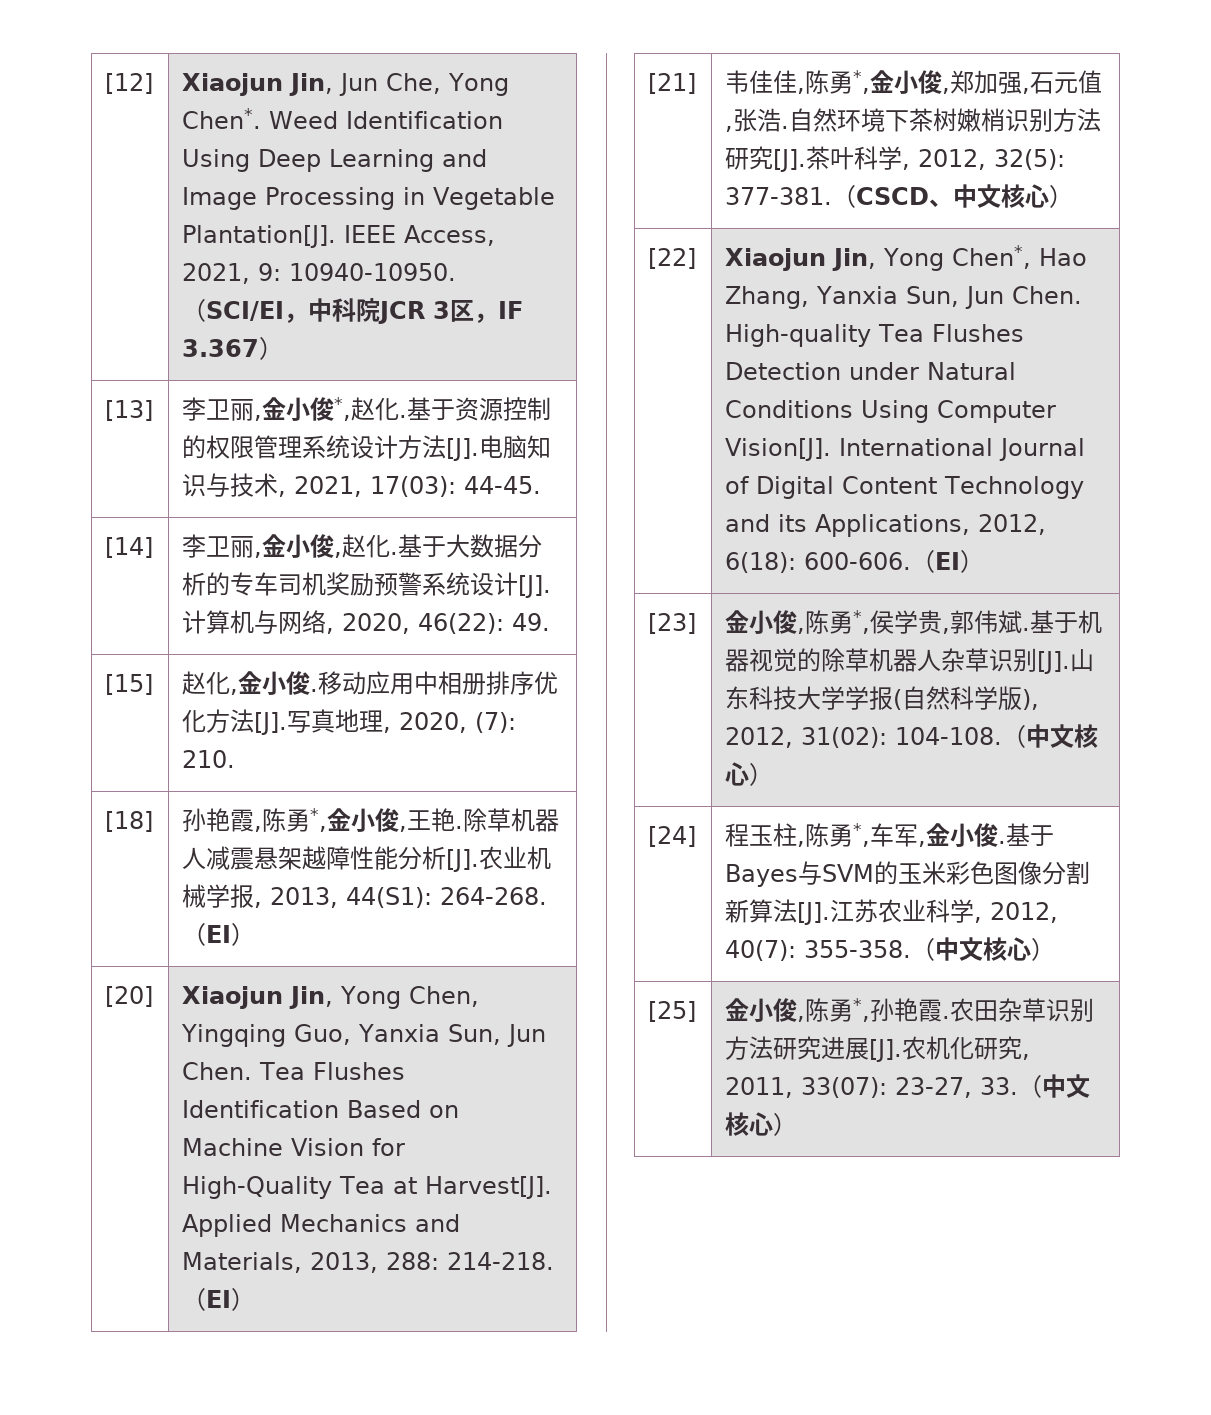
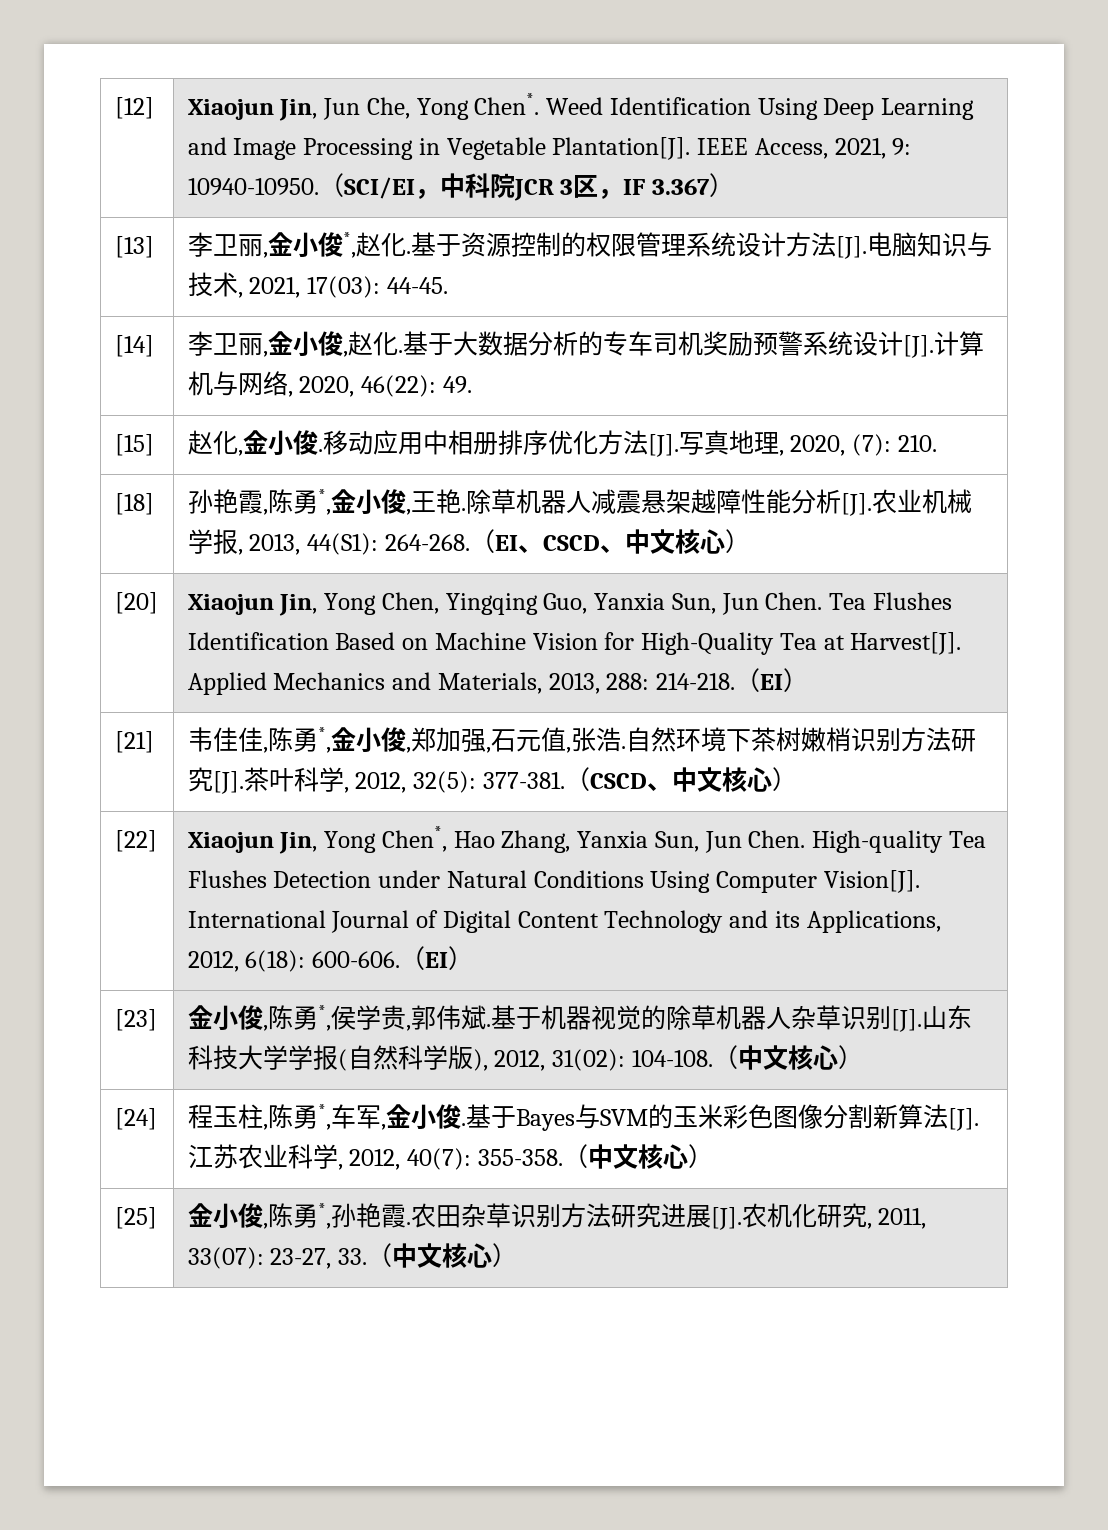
(232, 934) none -> [517,529,725,554] 、CSCD、中文核心

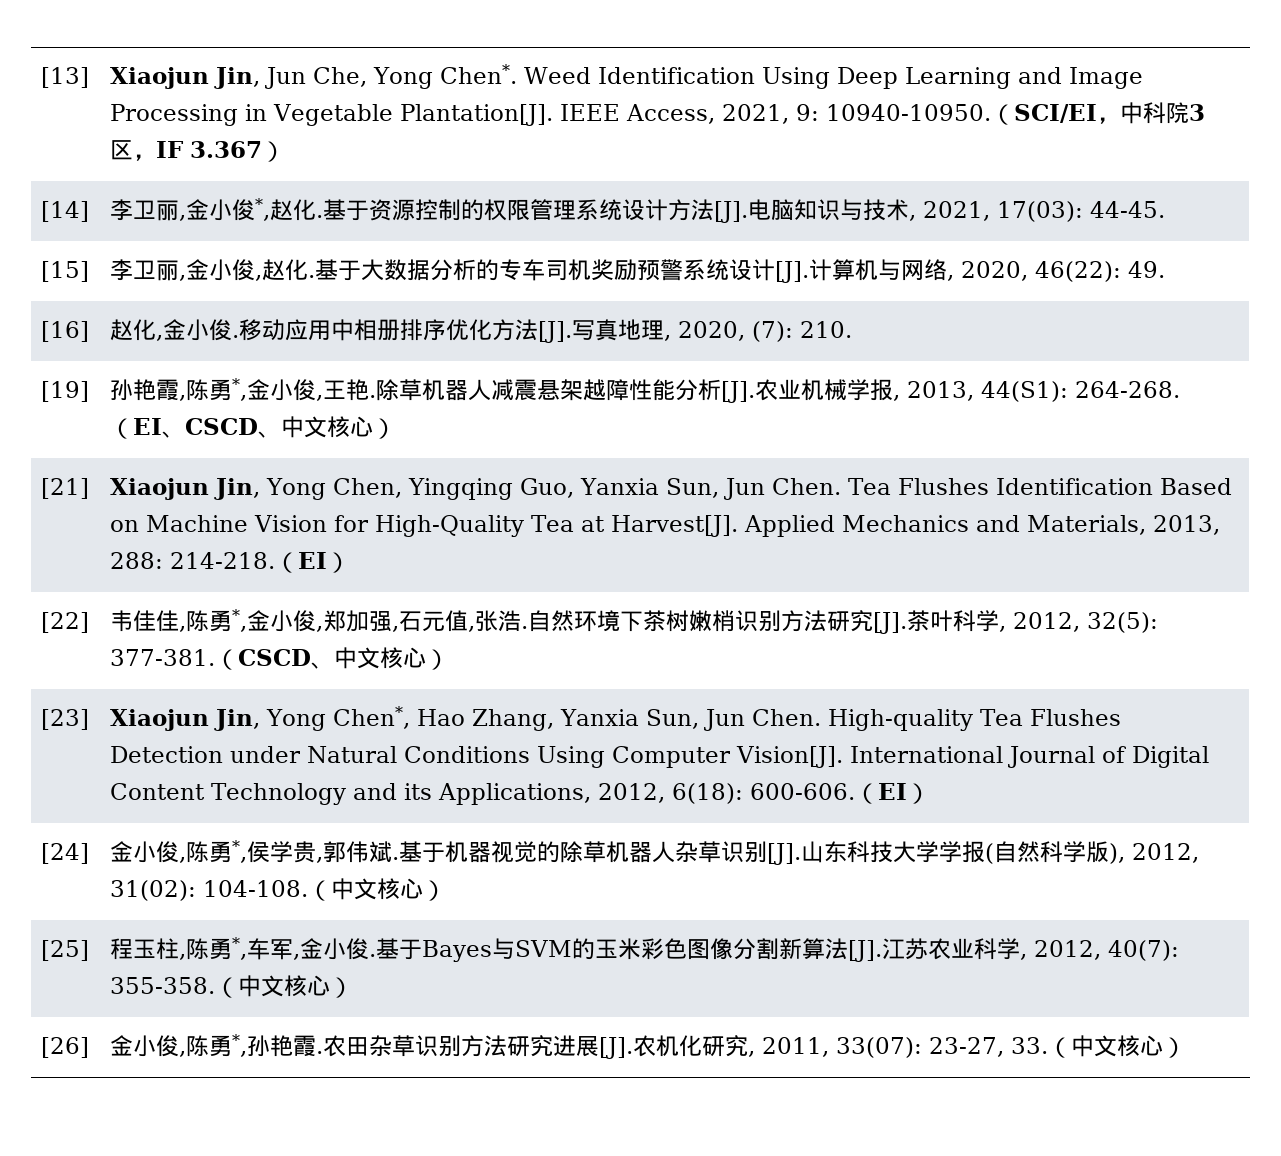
[114,97,154,119] [12] -> [41,67,90,88] [13]
[513,179,554,201] JCR -> (1190, 113) none
[114,236,154,258] [13] -> [41,201,90,222] [14]
[114,335,154,357] [14] -> [41,261,90,282] [15]
[114,434,154,456] [15] -> [41,321,90,342] [16]
[114,493,154,515] [18] -> [41,381,90,402] [19]
[114,592,158,614] [20] -> [41,478,90,499] [21]
[114,731,154,753] [21] -> [41,612,90,633] [22]
[114,830,157,852] [22] -> [41,709,90,730] [23]
[114,1009,157,1031] [23] -> [41,843,90,864] [24]
[114,1108,157,1130] [24] -> [41,940,90,961] [25]
[114,1207,157,1229] [25] -> [41,1037,90,1058] [26]

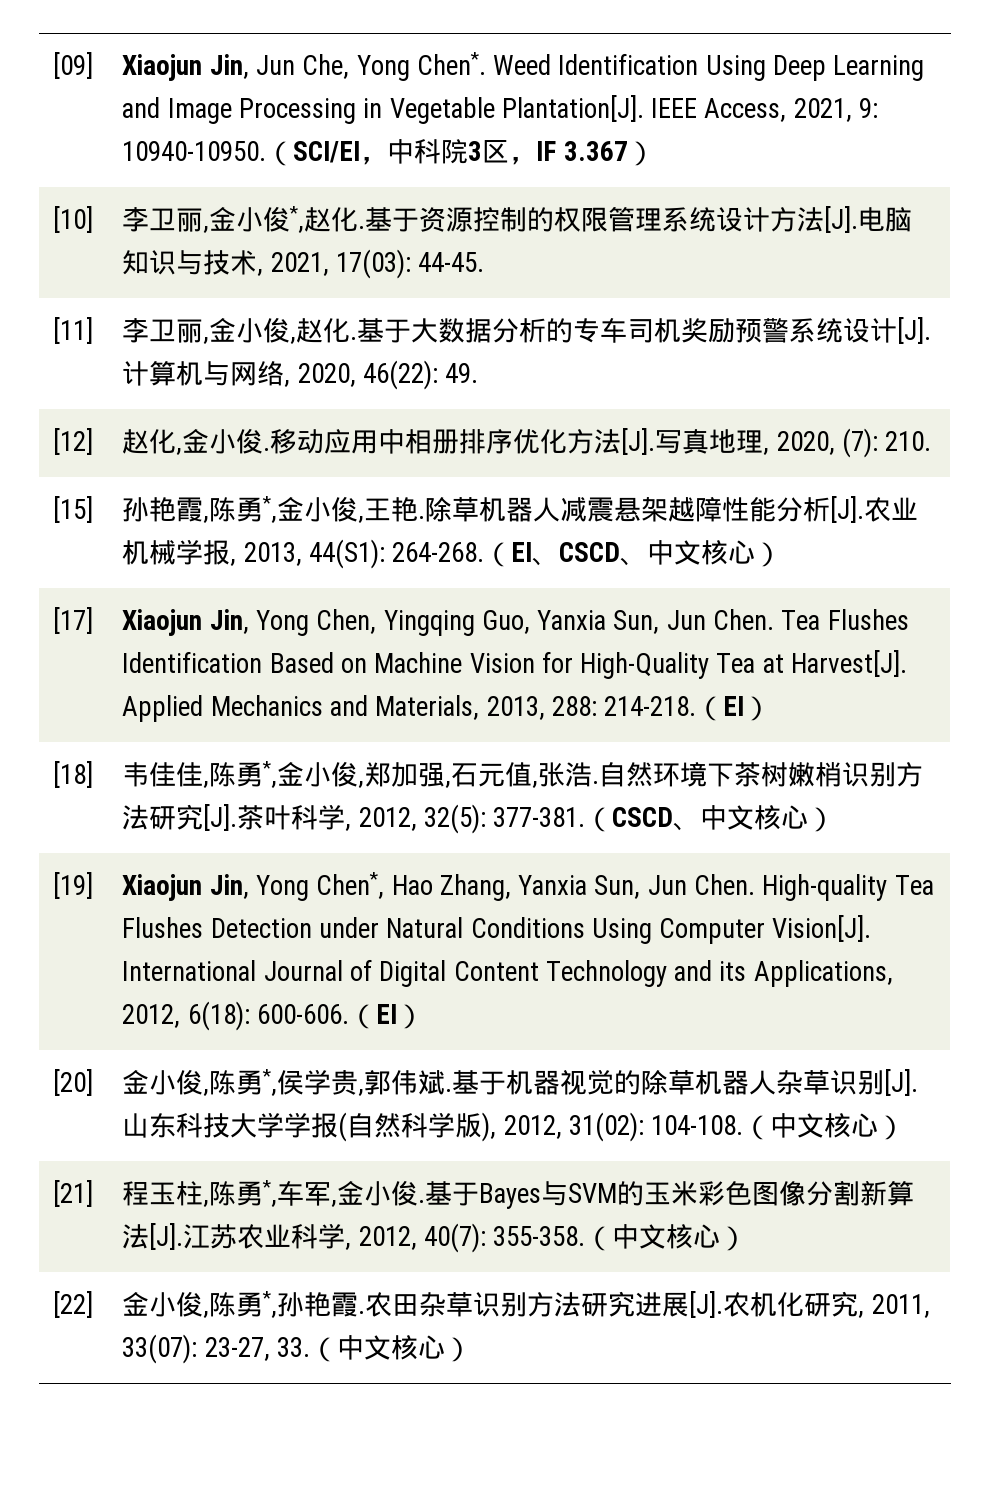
[41,67,90,88] [13] -> [53,52,94,79] [09]
[41,201,90,222] [14] -> [53,206,94,233] [10]
[41,261,90,282] [15] -> [53,317,94,344] [11]
[41,321,90,342] [16] -> [53,428,94,455] [12]
[41,381,90,402] [19] -> [53,496,94,523] [15]
[41,478,90,499] [21] -> [53,607,94,634] [17]
[41,612,90,633] [22] -> [53,761,94,788] [18]
[41,709,90,730] [23] -> [53,872,94,899] [19]
[41,843,90,864] [24] -> [53,1069,94,1096] [20]
[41,940,90,961] [25] -> [53,1180,94,1207] [21]
[41,1037,90,1058] [26] -> [53,1291,94,1318] [22]

